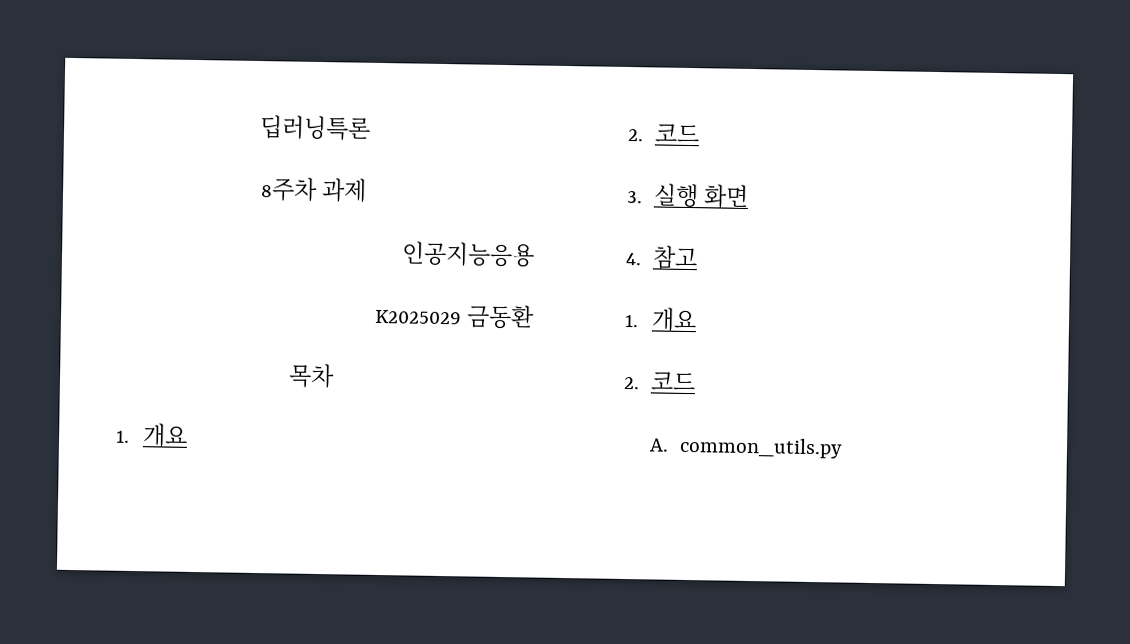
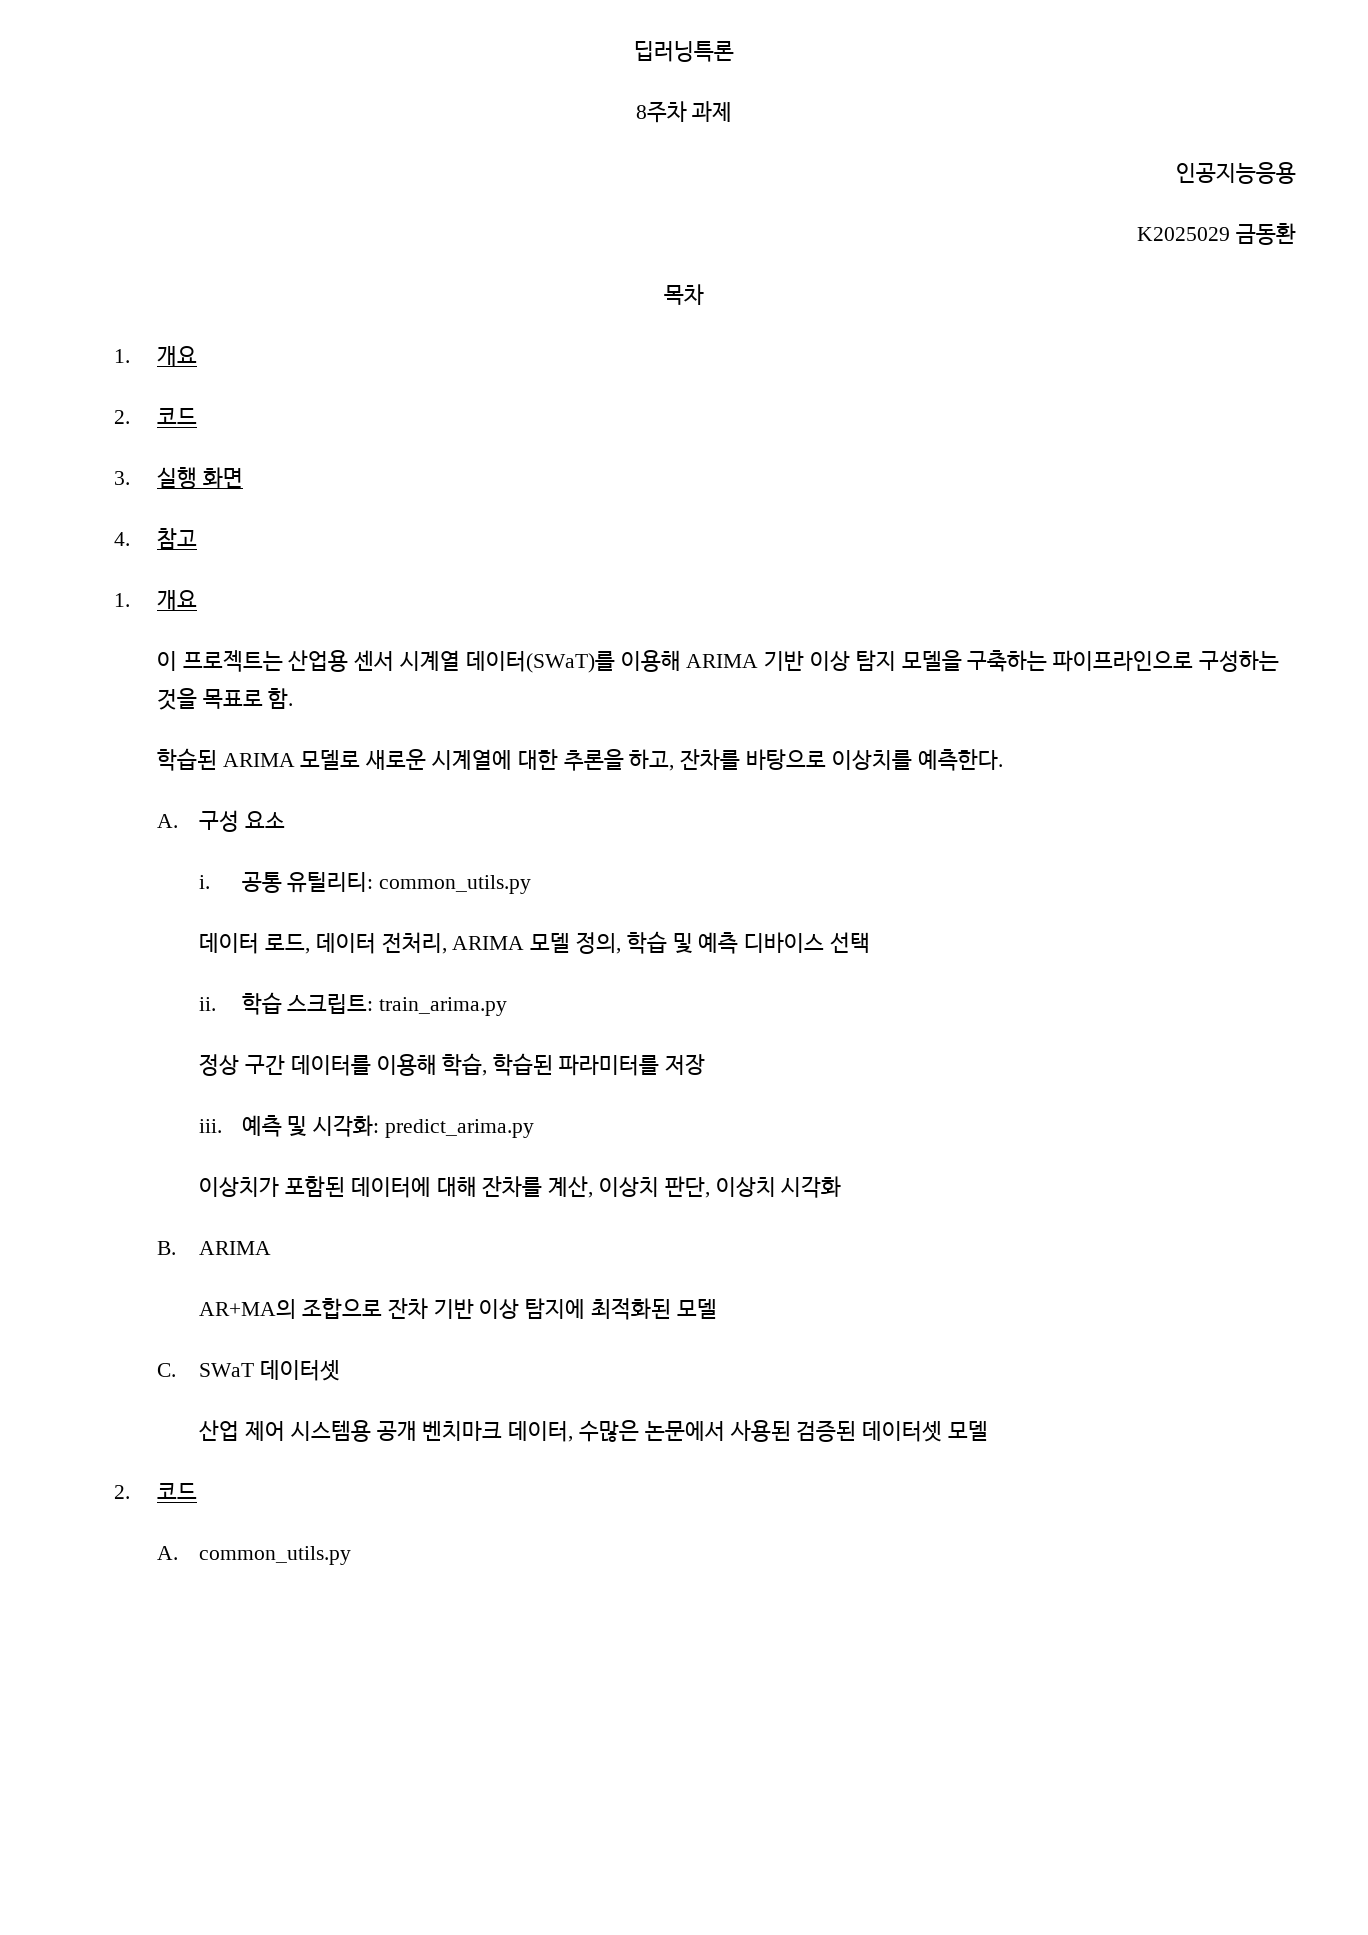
(698, 320) none -> [156,650,1280,673] [156,688,294,710] [156,748,1003,771] [156,810,286,832] [199,872,532,894] [199,931,871,954] [199,992,508,1016] [199,1053,705,1076] [199,1115,535,1138] [199,1176,842,1198] [156,1241,272,1255] [199,1298,717,1320] [156,1359,341,1381] [199,1420,989,1442] // 이 프로젝트는 산업용 센서 시계열 데이터(SWaT)를 이용해 ARIMA 기반 이상 탐지 모델을 구축하는 파이프라인으로 구성하는 것을 목표로 함. // 학습된 ARIMA 모델로 새로운 시계열에 대한 추론을 하고, 잔차를 바탕으로 이상치를 예측한다. // A. 구성 요소 // i. 공통 유틸리티: common_utils.py // 데이터 로드, 데이터 전처리, ARIMA 모델 정의, 학습 및 예측 디바이스 선택 // ii. 학습 스크립트: train_arima.py // 정상 구간 데이터를 이용해 학습, 학습된 파라미터를 저장 // iii. 예측 및 시각화: predict_arima.py // 이상치가 포함된 데이터에 대해 잔차를 계산, 이상치 판단, 이상치 시각화 // B. ARIMA // AR+MA의 조합으로 잔차 기반 이상 탐지에 최적화된 모델 // C. SWaT 데이터셋 // 산업 제어 시스템용 공개 벤치마크 데이터, 수많은 논문에서 사용된 검증된 데이터셋 모델

